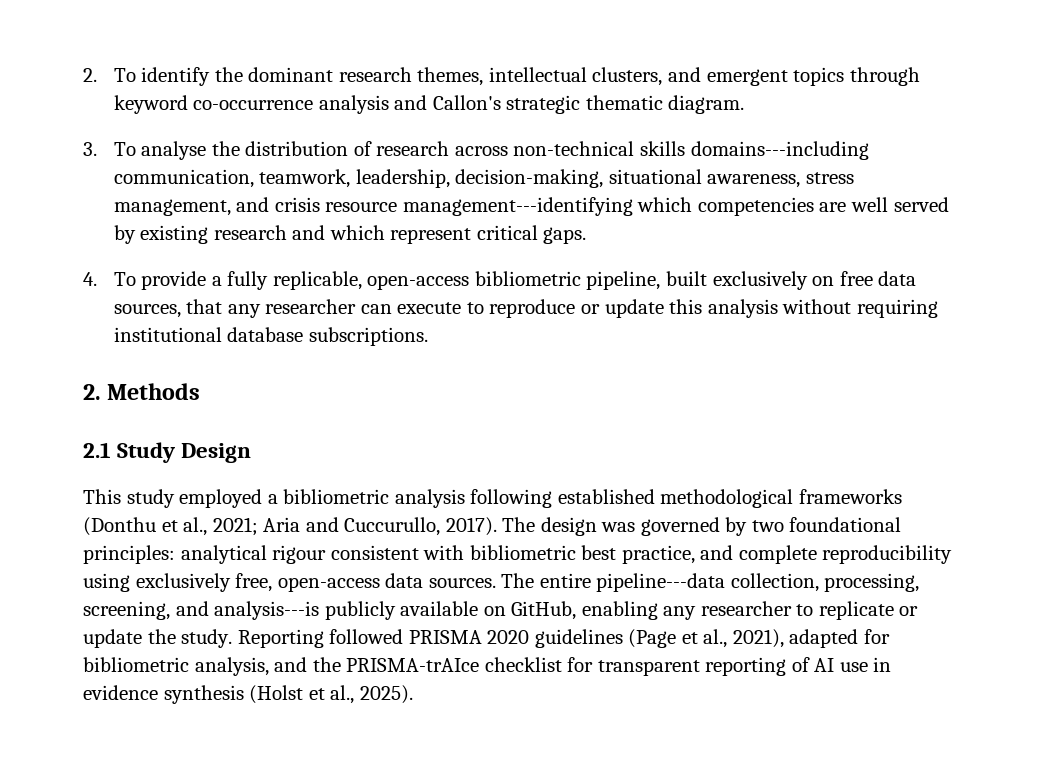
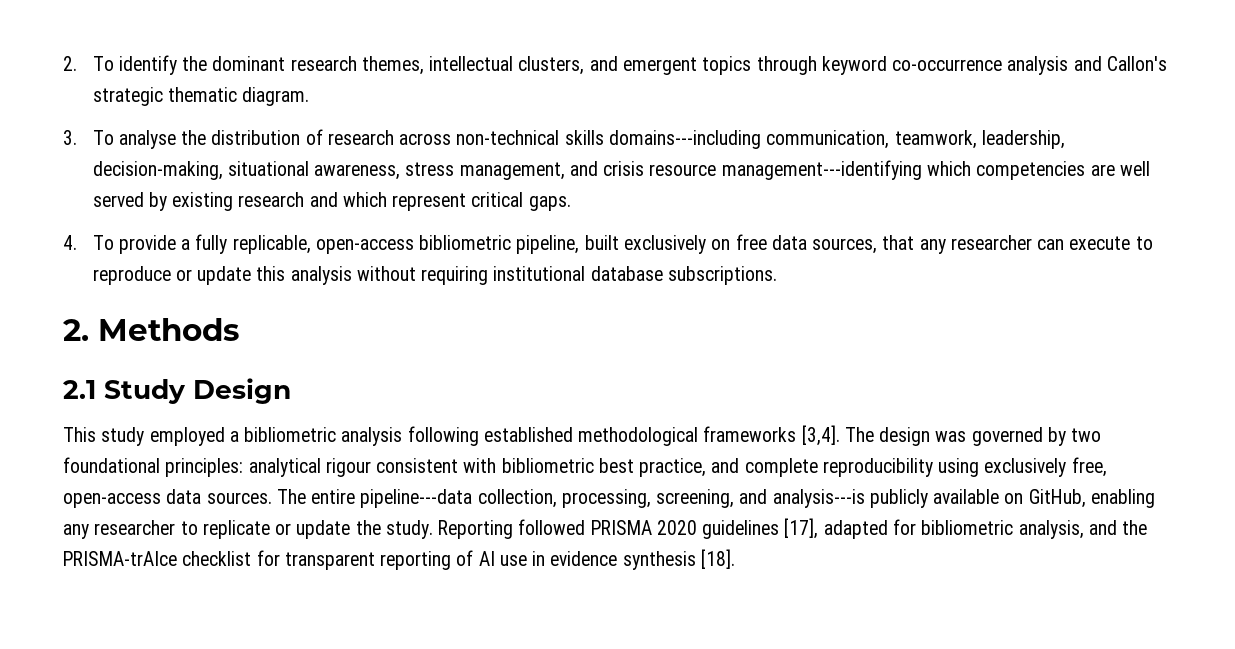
[83,517,497,536] (Donthu et al., 2021; Aria and Cuccurullo, 2017). -> [801,425,840,446] [3,4].
[628,629,784,648] (Page et al., 2021), -> [784,518,819,539] [17],
[249,685,413,704] (Holst et al., 2025). -> [700,549,735,569] [18].

